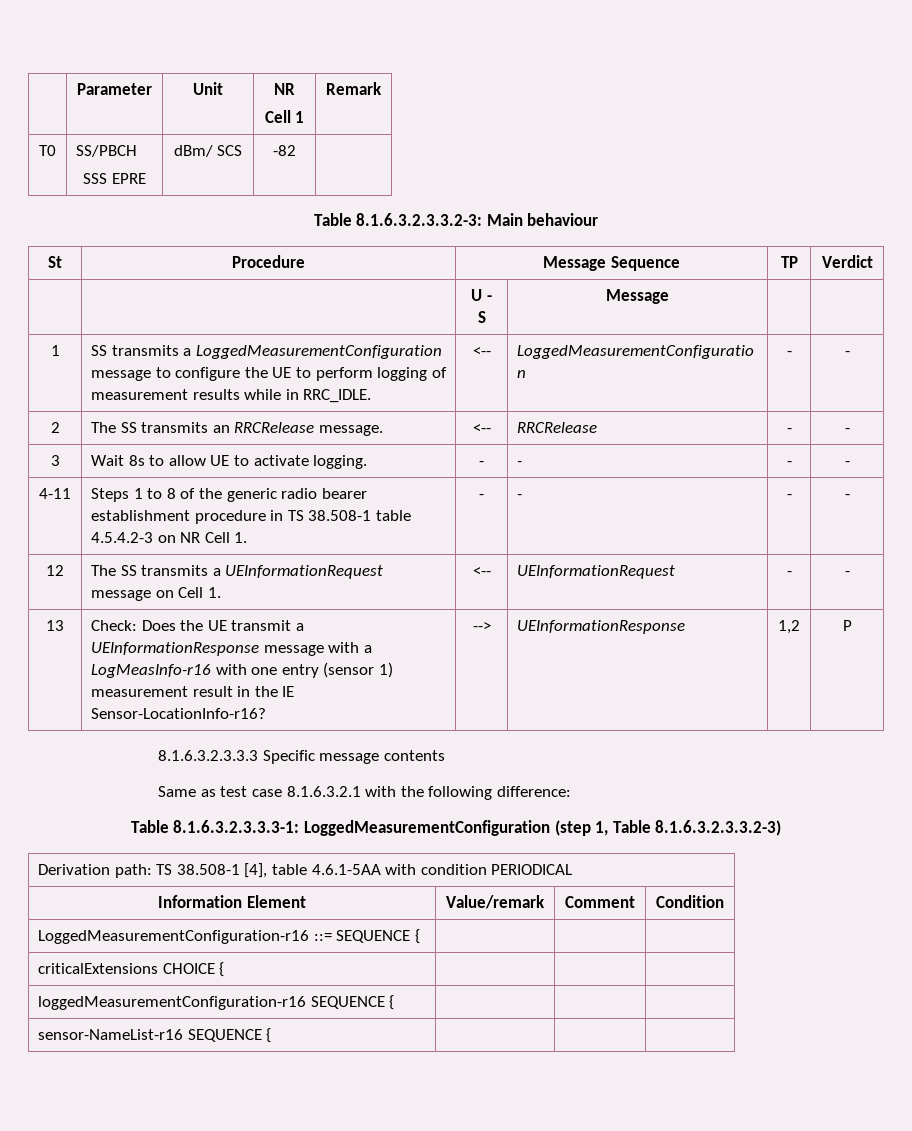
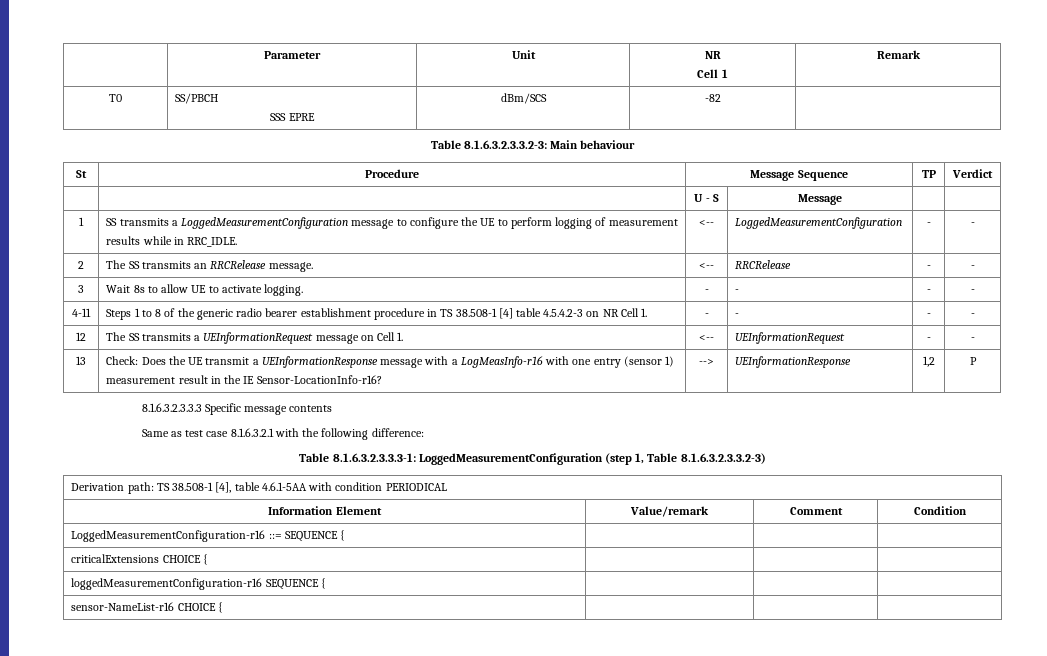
[173,145,243,157] dBm/ SCS -> [500,93,547,104] dBm/SCS
(372, 515) none -> [498,308,513,319] [4]
[187,1029,262,1042] SEQUENCE -> [177,603,216,611] CHOICE

